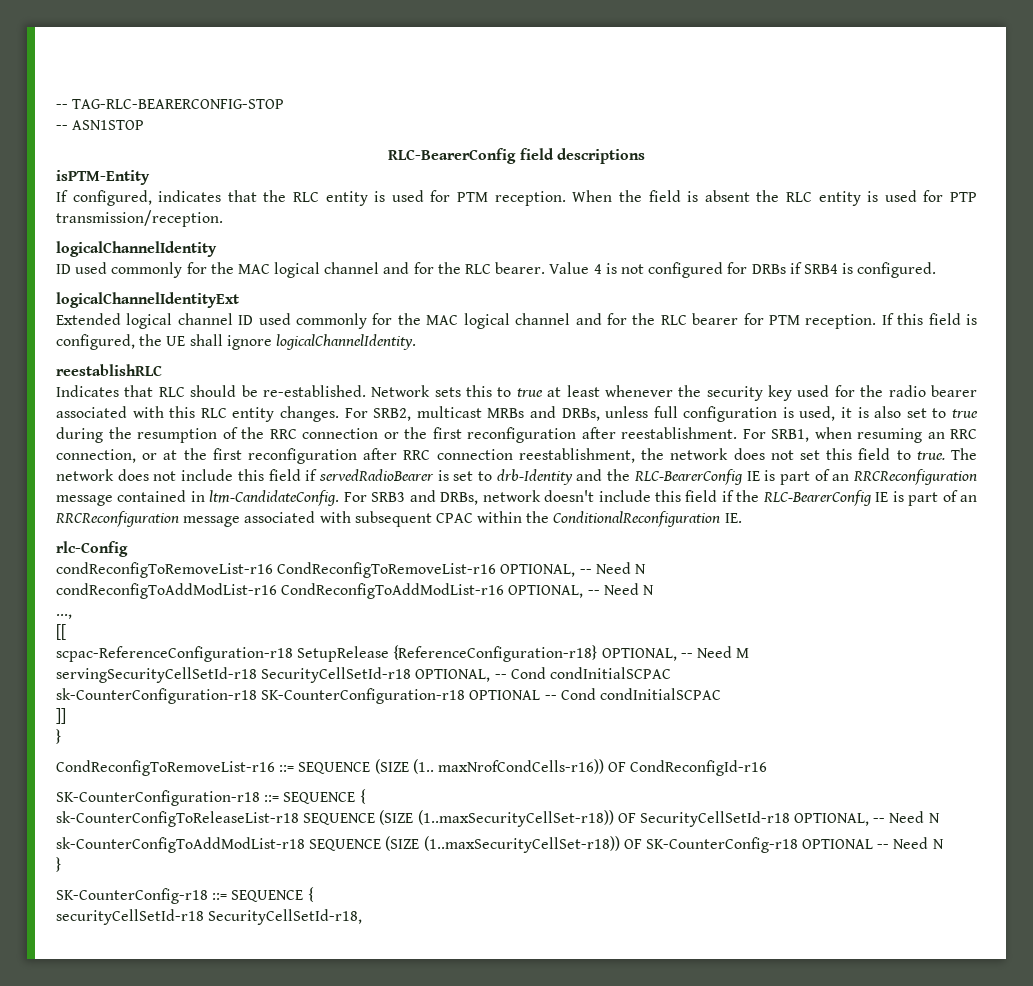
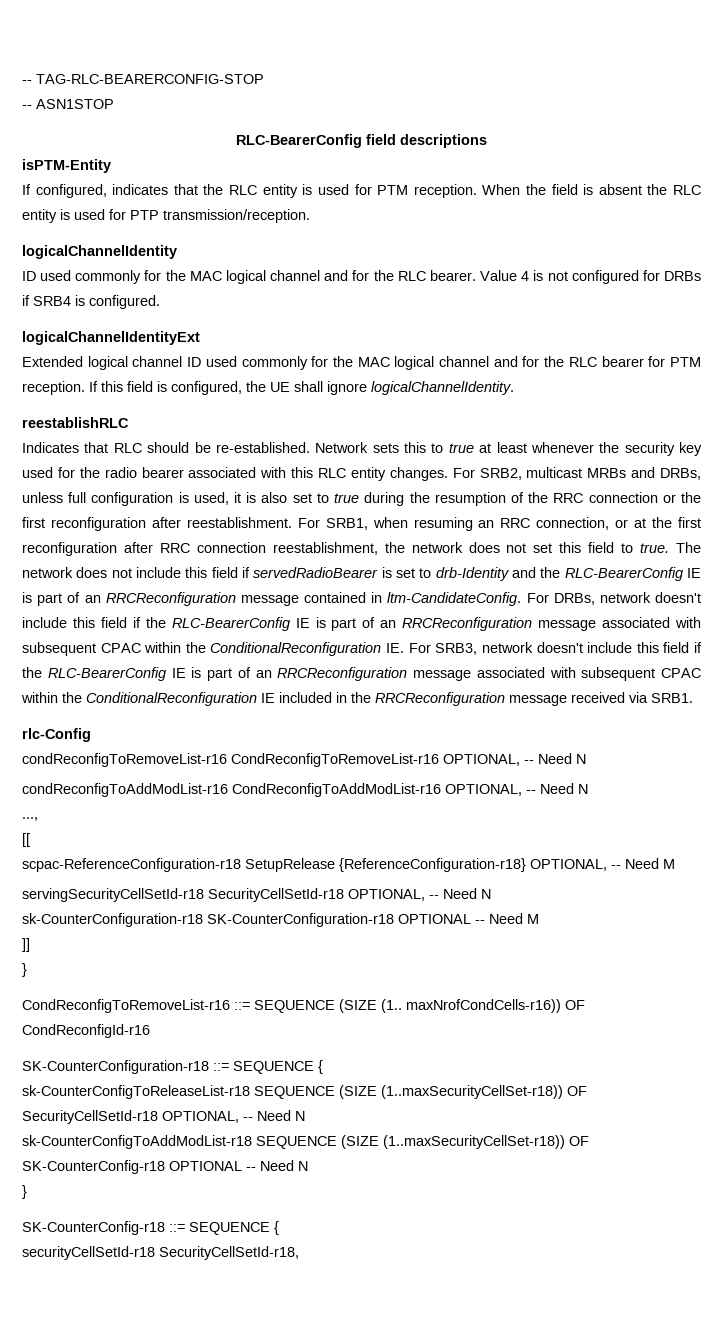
[371,490,436,502] SRB3 and -> (549, 598) none
(742, 518) none -> [408,642,703,655] [22,667,701,681] [21,692,693,706] For SRB3, network doesn't include this field if the RLC-BearerConfig IE is part of an RRCReconfiguration message associated with subsequent CPAC within the ConditionalReconfiguration IE included in the RRCReconfiguration message received via SRB1.
[510,667,671,679] Cond condInitialSCPAC -> [443,888,491,899] Need N
[560,688,721,700] Cond condInitialSCPAC -> [489,913,539,924] Need M

